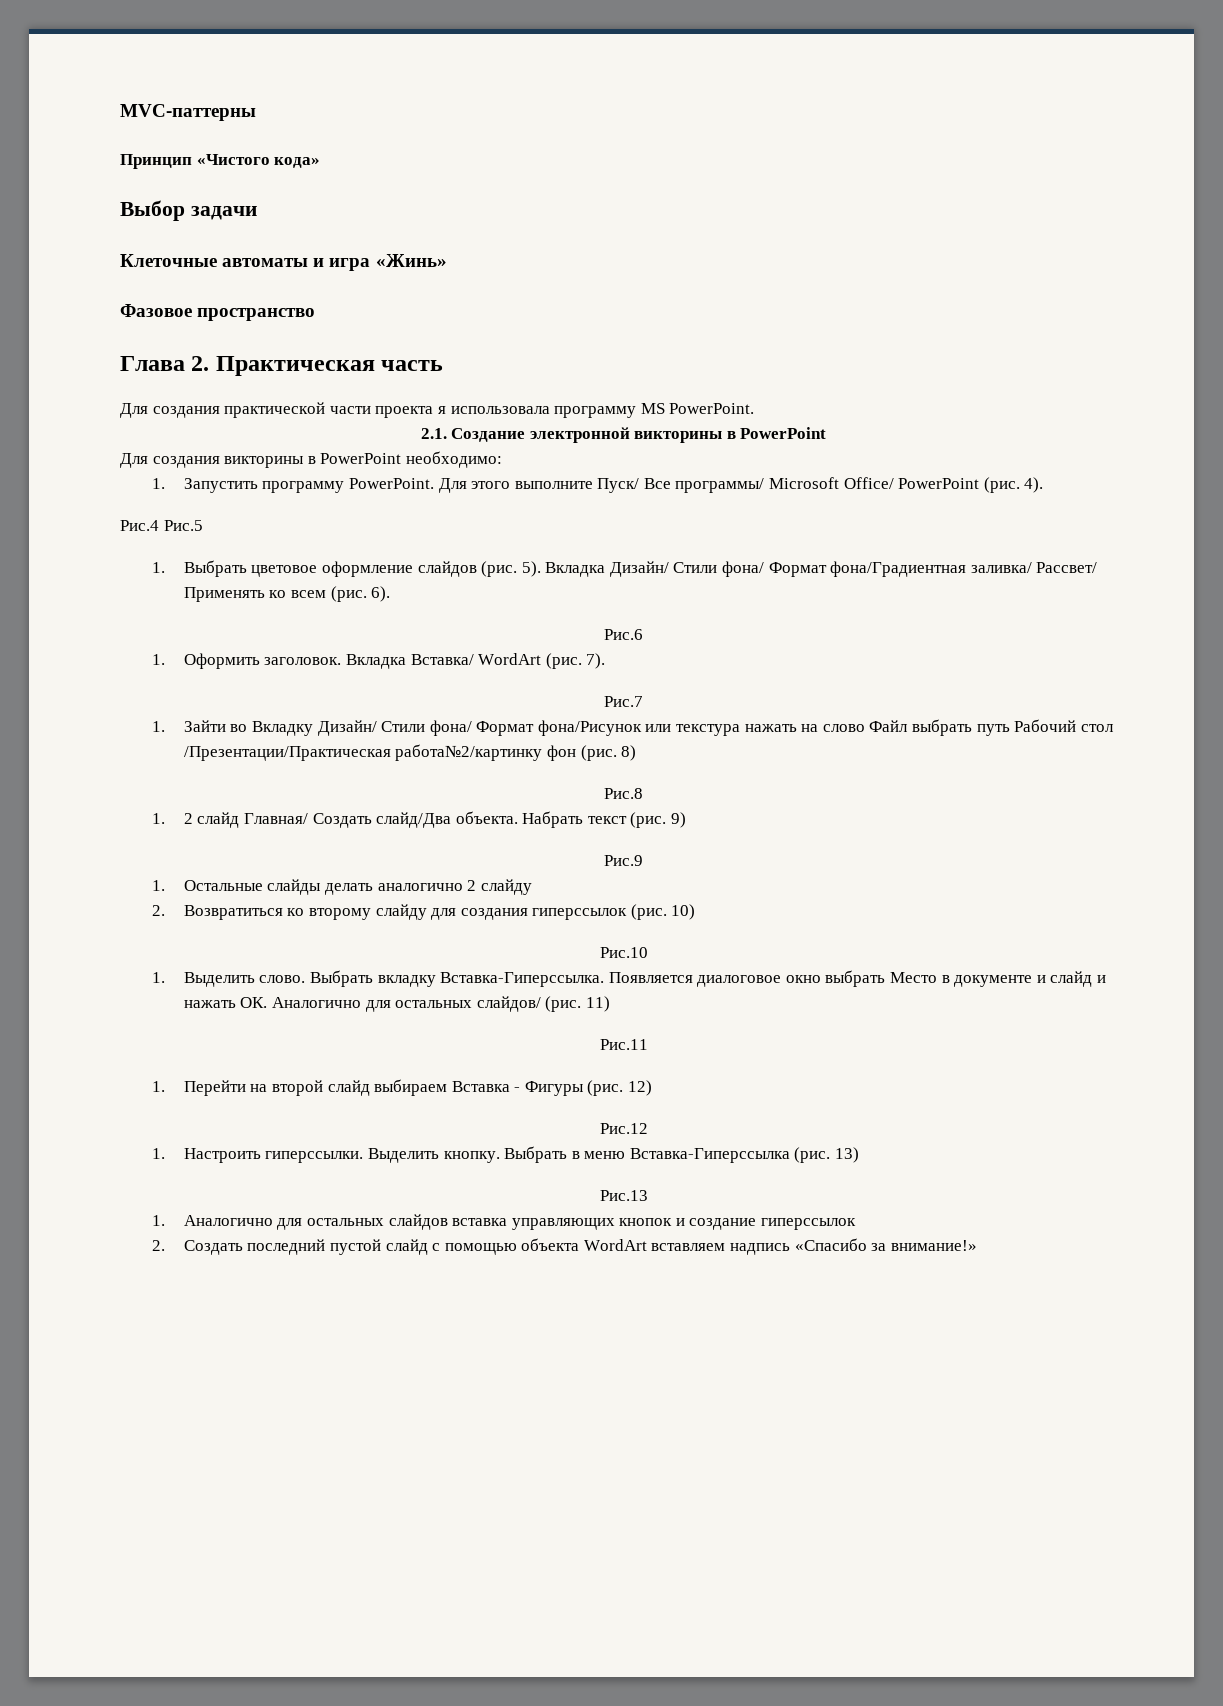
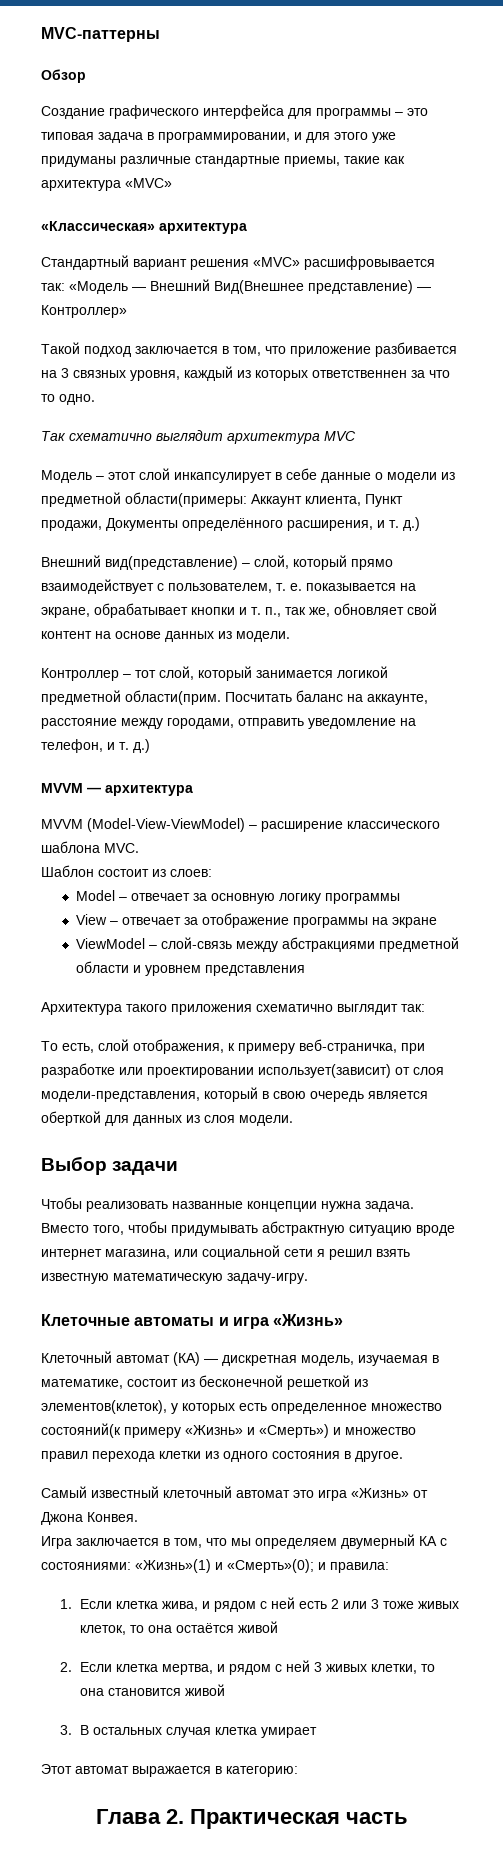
[120,154,321,169] [120,200,257,221] [120,254,447,271] [120,304,316,321] [120,356,444,376] [120,402,755,418] [420,427,827,443] [120,451,502,468] [151,477,1044,493] [120,520,203,531] [151,560,1098,577] [183,586,391,602] [604,629,643,640] [151,653,606,669] [604,696,643,707] [151,719,1114,736] [183,744,637,761] [604,788,643,799] [151,811,687,828] [604,855,643,866] [151,879,532,895] [151,904,696,920] [599,947,648,958] [151,970,1107,987] [183,996,610,1012] [599,1039,648,1050] [151,1079,653,1096] [599,1123,648,1134] [151,1146,860,1163] [599,1190,648,1201] [151,1214,857,1230] [151,1238,977,1255] Принцип «Чистого кода» // Выбор задачи // Клеточные автоматы и игра «Жинь» // Фазовое пространство // Глава 2. Практическая часть // Для создания практической части проекта я использовала программу MS PowerPoint. // 2.1. Создание электронной викторины в PowerPoint // Для создания викторины в PowerPoint необходимо: // 1. Запустить программу PowerPoint. Для этого выполните Пуск/ Все программы/ Microsoft Office/ PowerPoint (рис. 4). // Рис.4 Рис.5 // 1. Выбрать цветовое оформление слайдов (рис. 5). Вкладка Дизайн/ Стили фона/ Формат фона/Градиентная заливка/ Рассвет/ Применять ко всем (рис. 6). // Рис.6 // 1. Оформить заголовок. Вкладка Вставка/ WordArt (рис. 7). // Рис.7 // 1. Зайти во Вкладку Дизайн/ Стили фона/ Формат фона/Рисунок или текстура нажать на слово Файл выбрать путь Рабочий стол /Презентации/Практическая работа№2/картинку фон (рис. 8) // Рис.8 // 1. 2 слайд Главная/ Создать слайд/Два объекта. Набрать текст (рис. 9) // Рис.9 // 1. Остальные слайды делать аналогично 2 слайду // 2. Возвратиться ко второму слайду для создания гиперссылок (рис. 10) // Рис.10 // 1. Выделить слово. Выбрать вкладку Вставка-Гиперссылка. Появляется диалоговое окно выбрать Место в документе и слайд и нажать ОК. Аналогично для остальных слайдов/ (рис. 11) // Рис.11 // 1. Перейти на второй слайд выбираем Вставка - Фигуры (рис. 12) // Рис.12 // 1. Настроить гиперссылки. Выделить кнопку. Выбрать в меню Вставка-Гиперссылка (рис. 13) // Рис.13 // 1. Аналогично для остальных слайдов вставка управляющих кнопок и создание гиперссылок // 2. Создать последний пустой слайд с помощью объекта WordArt вставляем надпись «Спасибо за внимание!» -> [41,69,86,83] [41,104,428,119] [41,132,396,143] [41,156,405,167] [41,178,172,191] [41,221,247,234] [41,255,435,270] [41,279,431,294] [41,305,127,318] [41,342,457,357] [41,366,450,381] [41,394,95,405] [41,430,356,444] [41,468,455,483] [41,492,403,507] [41,517,420,531] [41,555,393,570] [41,579,416,594] [41,603,437,618] [41,631,290,642] [41,666,388,681] [41,690,428,705] [41,718,416,729] [41,739,150,753] [41,783,193,796] [41,818,440,832] [41,841,139,853] [41,865,212,877] [75,890,400,904] [75,913,437,928] [75,937,459,952] [75,961,305,976] [41,1002,425,1015] [41,1039,425,1054] [41,1063,444,1078] [41,1087,428,1102] [41,1111,293,1126] [41,1156,179,1175] [41,1197,414,1212] [41,1221,455,1236] [41,1245,410,1260] [41,1273,308,1284] [41,1314,344,1329] [41,1351,439,1366] [41,1375,368,1390] [41,1400,442,1414] [41,1423,416,1438] [41,1451,403,1462] [41,1486,428,1501] [41,1512,138,1525] [41,1534,447,1549] [41,1559,389,1573] [60,1597,459,1612] [79,1621,278,1635] [60,1660,435,1675] [79,1684,225,1696] [60,1725,317,1738] [41,1764,298,1777] [95,1809,408,1829] Обзор // Создание графического интерфейса для программы – это типовая задача в программировании, и для этого уже придуманы различные стандартные приемы, такие как архитектура «MVC» // «Классическая» архитектура // Стандартный вариант решения «MVC» расшифровывается так: «Модель — Внешний Вид(Внешнее представление) — Контроллер» // Такой подход заключается в том, что приложение разбивается на 3 связных уровня, каждый из которых ответственнен за что то одно. // Так схематично выглядит архитектура MVC // Модель – этот слой инкапсулирует в себе данные о модели из предметной области(примеры: Аккаунт клиента, Пункт продажи, Документы определённого расширения, и т. д.) // Внешний вид(представление) – слой, который прямо взаимодействует с пользователем, т. е. показывается на экране, обрабатывает кнопки и т. п., так же, обновляет свой контент на основе данных из модели. // Контроллер – тот слой, который занимается логикой предметной области(прим. Посчитать баланс на аккаунте, расстояние между городами, отправить уведомление на телефон, и т. д.) // MVVM — архитектура // MVVM (Model-View-ViewModel) – расширение классического шаблона MVC. // Шаблон состоит из слоев: // Model – отвечает за основную логику программы // View – отвечает за отображение программы на экране // ViewModel – слой-связь между абстракциями предметной области и уровнем представления // Архитектура такого приложения схематично выглядит так: // То есть, слой отображения, к примеру веб-страничка, при разработке или проектировании использует(зависит) от слоя модели-представления, который в свою очередь является оберткой для данных из слоя модели. // Выбор задачи // Чтобы реализовать названные концепции нужна задача. Вместо того, чтобы придумывать абстрактную ситуацию вроде интернет магазина, или социальной сети я решил взять известную математическую задачу-игру. // Клеточные автоматы и игра «Жизнь» // Клеточный автомат (КА) — дискретная модель, изучаемая в математике, состоит из бесконечной решеткой из элементов(клеток), у которых есть определенное множество состояний(к примеру «Жизнь» и «Смерть») и множество правил перехода клетки из одного состояния в другое. // Самый известный клеточный автомат это игра «Жизнь» от Джона Конвея. // Игра заключается в том, что мы определяем двумерный КА с состояниями: «Жизнь»(1) и «Смерть»(0); и правила: // 1. Если клетка жива, и рядом с ней есть 2 или 3 тоже живых клеток, то она остаётся живой // 2. Если клетка мертва, и рядом с ней 3 живых клетки, то она становится живой // 3. В остальных случая клетка умирает // Этот автомат выражается в категорию: // Глава 2. Практическая часть

